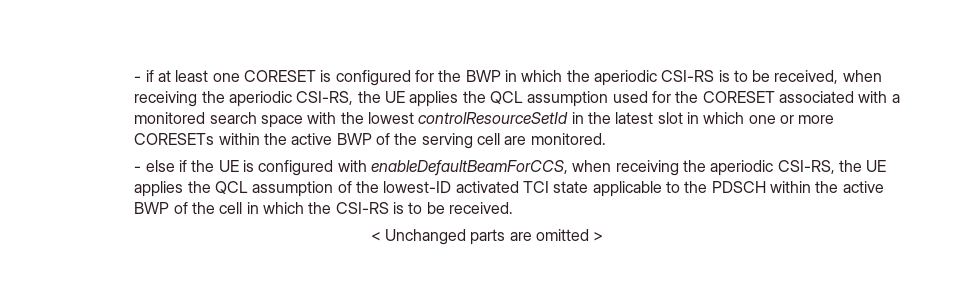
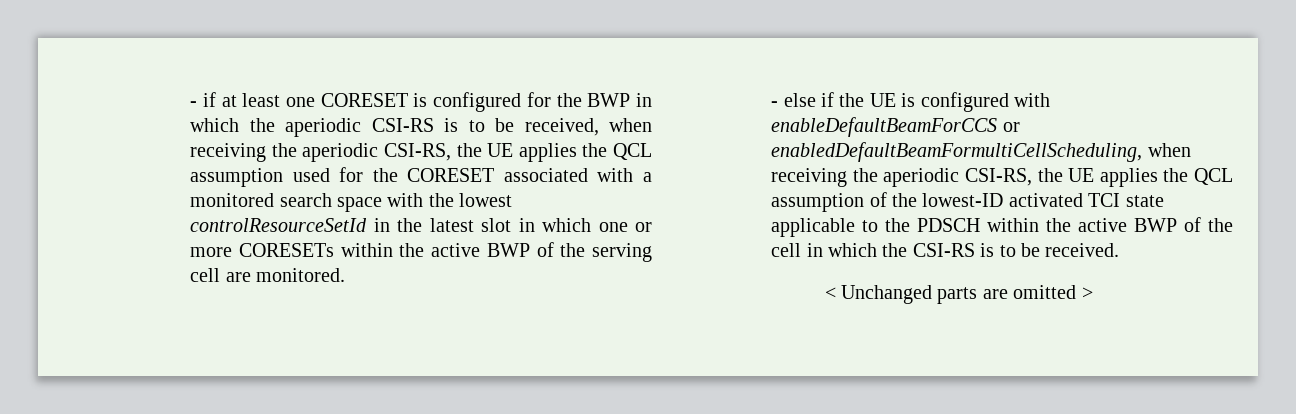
[370,160,568,176] enableDefaultBeamForCCS, -> [771,117,1020,137] [771,142,1143,162] enableDefaultBeamForCCS or enabledDefaultBeamFormultiCellScheduling,

